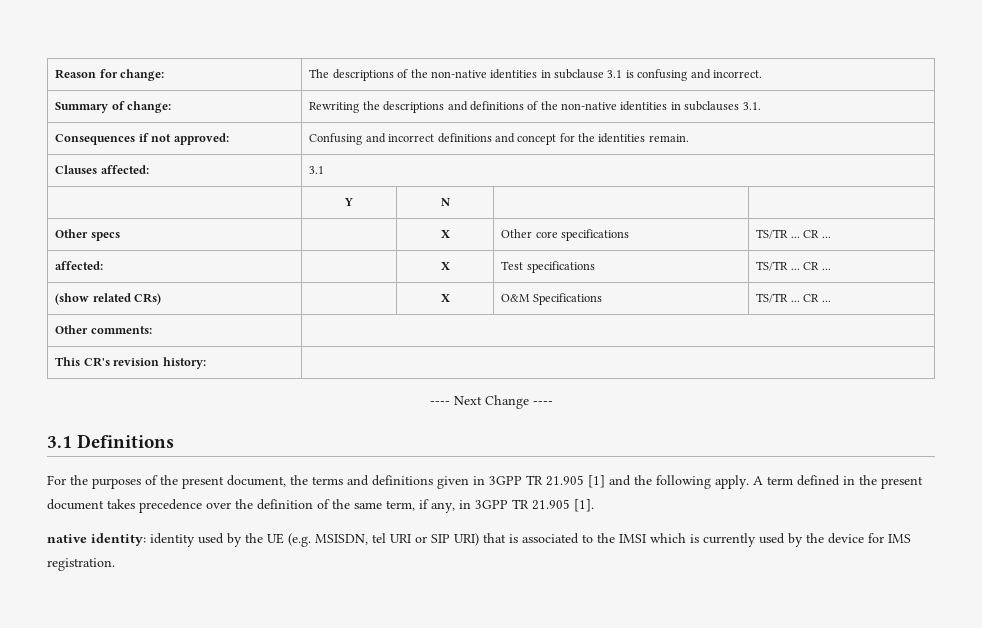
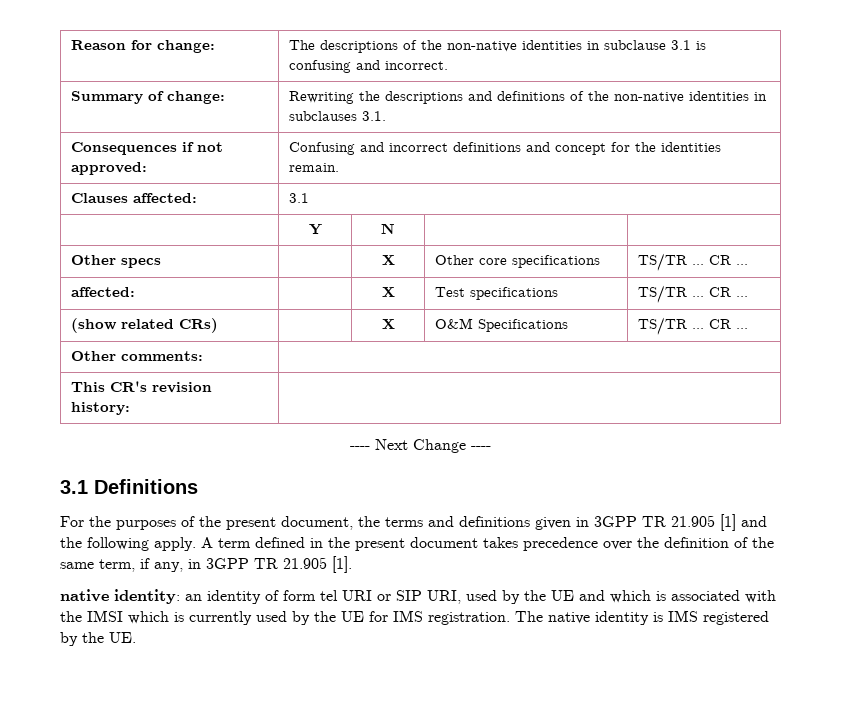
[150,533,506,547] identity used by the UE (e.g. MSISDN, tel URI or SIP URI) that -> [185,590,651,604] an identity of form tel URI or SIP URI, used by the UE and which
[582,534,593,543] to -> [745,590,776,603] with
[828,533,864,544] device -> [341,611,364,622] UE
(115, 564) none -> [515,610,769,625] [60,632,136,646] The native identity is IMS registered by the UE.

